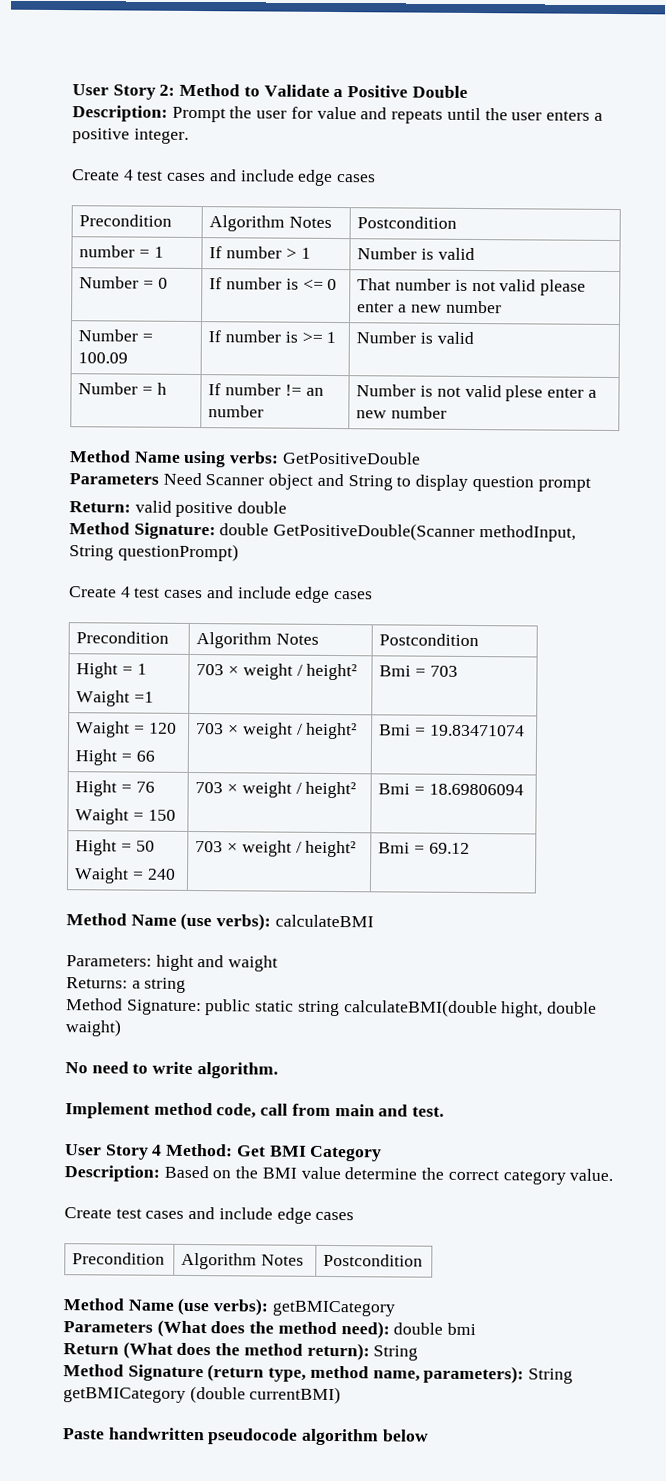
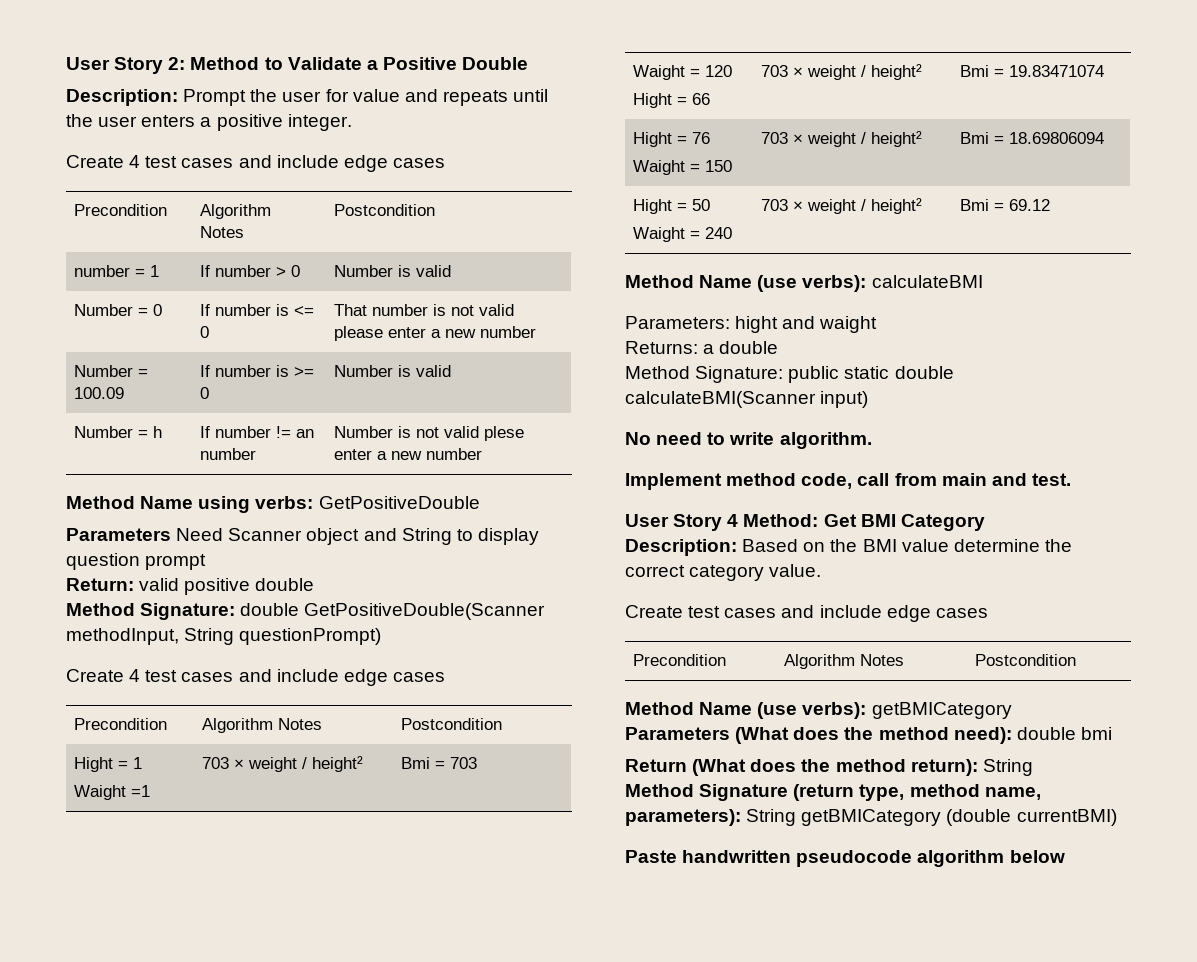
[300,247,311,259] 1 -> [291,265,301,277] 0
[326,331,337,344] 1 -> [200,387,210,399] 0
[144,977,187,993] string -> [719,341,779,354] double
[297,999,598,1018] [65,1019,121,1037] string calculateBMI(double hight, double waight) -> [894,366,954,379] [625,391,869,408] double calculateBMI(Scanner input)

